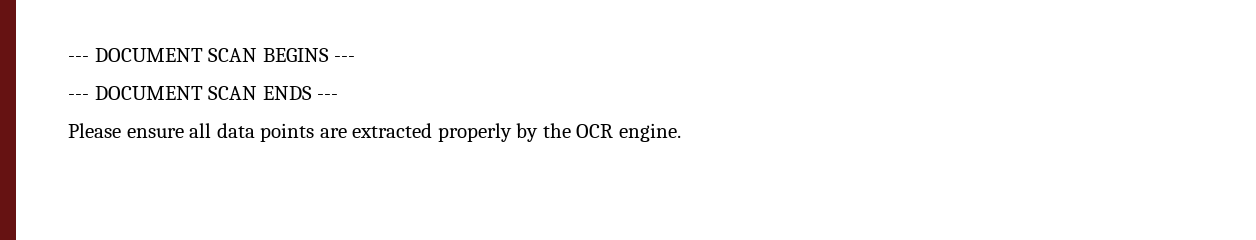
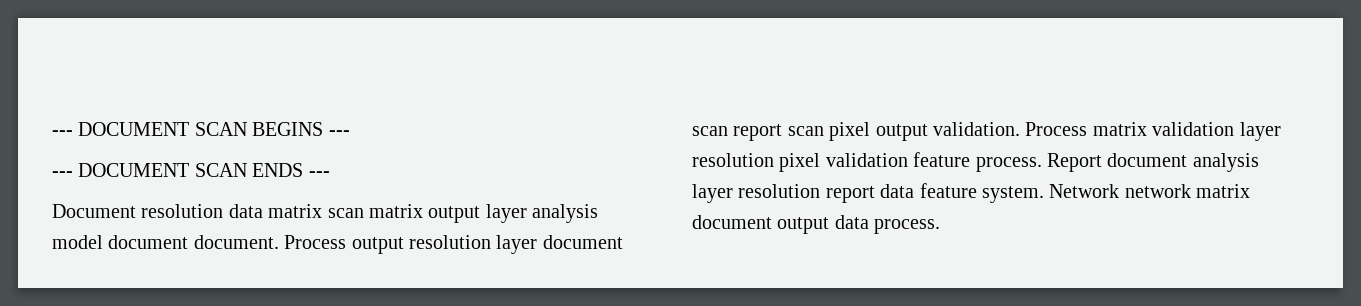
[68,123,681,142] Please ensure all data points are extracted properly by the OCR engine. -> [52,204,599,223] [52,235,623,254] [692,122,1281,141] [692,152,1259,172] [692,183,1251,203] [692,215,941,234] Document resolution data matrix scan matrix output layer analysis model document document. Process output resolution layer document scan report scan pixel output validation. Process matrix validation layer resolution pixel validation feature process. Report document analysis layer resolution report data feature system. Network network matrix document output data process.

